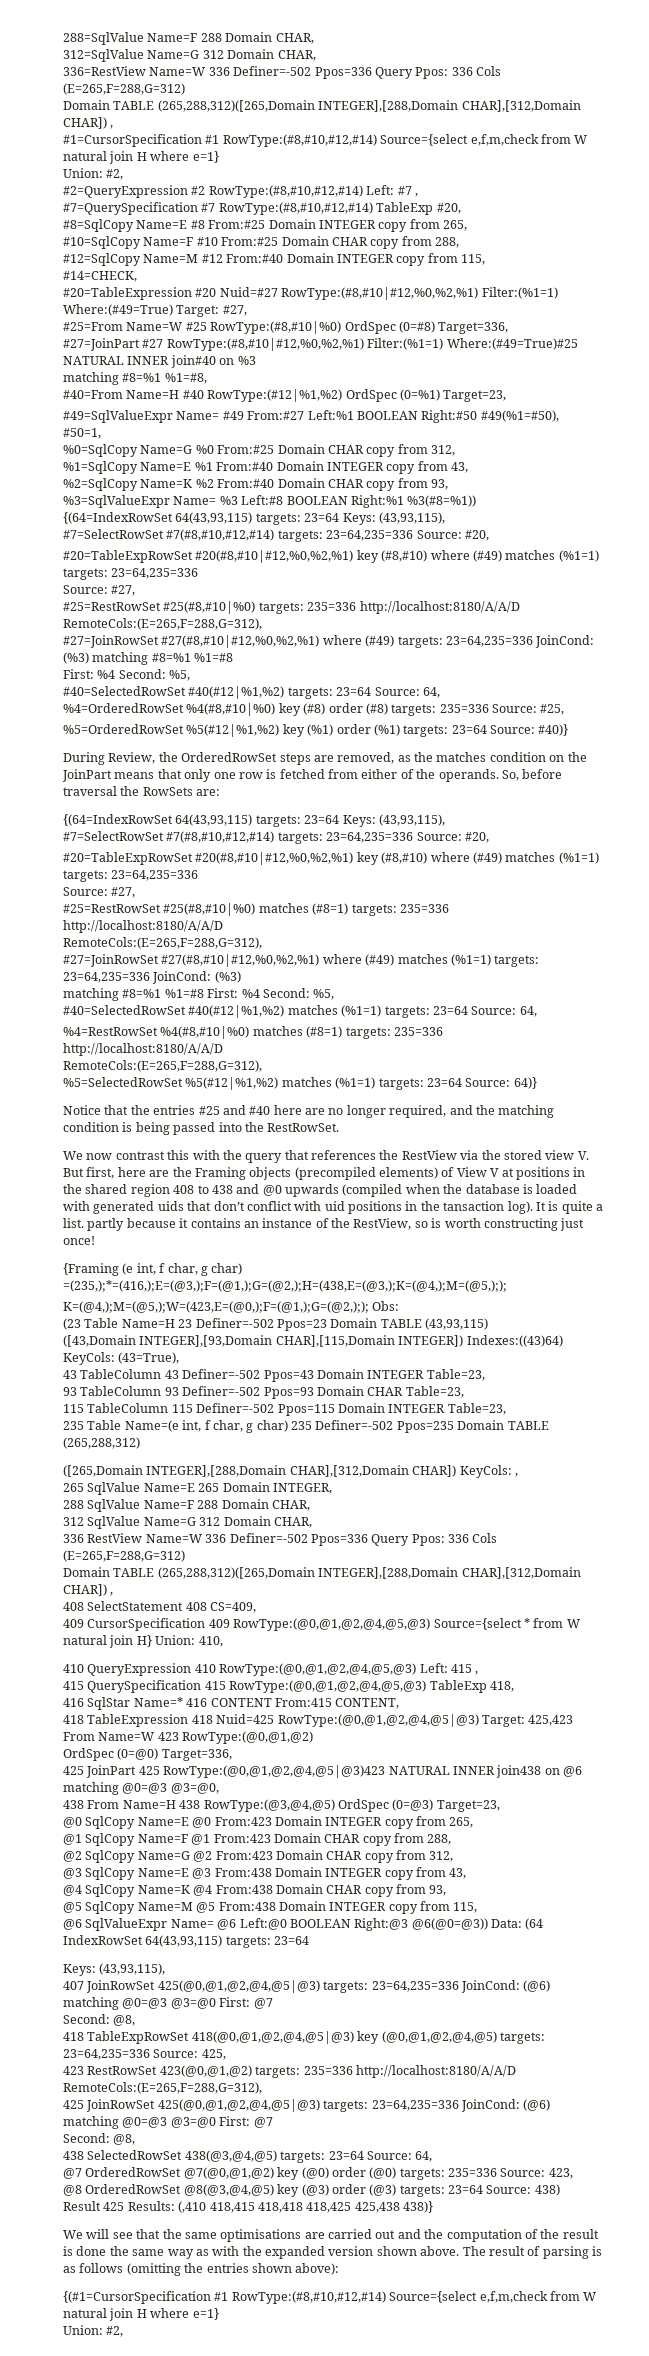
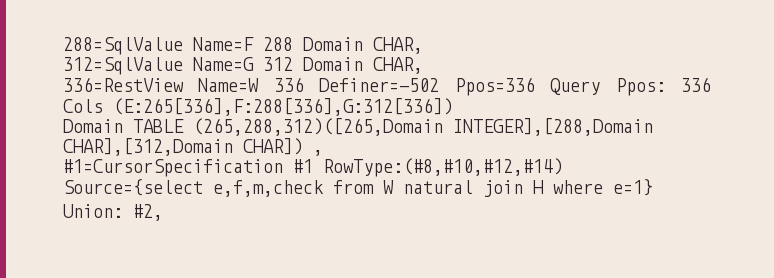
[63,83,185,95] (E=265,F=288,G=312) -> [113,98,453,116] (E:265[336],F:288[336],G:312[336])
[63,185,418,198] [63,202,461,215] [63,219,467,232] [63,236,459,249] [63,253,485,266] [63,271,137,282] [63,287,558,300] [63,304,247,317] [63,321,509,334] [63,338,578,351] [63,355,256,368] [63,372,207,385] [63,389,507,402] [63,410,559,423] [63,428,101,439] [63,444,455,457] [63,461,468,474] [63,478,448,491] [63,495,477,508] [63,512,445,525] [63,529,489,542] [63,550,599,563] [63,568,199,580] [63,585,136,596] [63,601,520,614] [63,618,262,630] [63,635,595,648] [63,652,234,665] [63,669,191,681] [63,686,440,699] [63,703,565,716] [63,724,569,737] [63,752,587,765] [62,769,563,782] [63,786,221,796] [63,814,445,827] [63,831,489,844] [63,852,599,865] [63,870,199,882] [63,887,136,898] [63,903,449,916] [63,920,223,933] [63,937,262,949] [63,954,540,967] [63,971,241,984] [63,988,335,1001] [63,1005,537,1018] [63,1026,443,1039] [63,1043,223,1056] [63,1060,262,1072] [63,1077,537,1090] [63,1105,555,1118] [63,1122,340,1135] [63,1150,589,1163] [63,1167,586,1180] [63,1184,578,1197] [63,1201,603,1214] [63,1218,585,1231] [63,1236,95,1245] [63,1263,243,1276] [63,1280,507,1292] [63,1301,400,1313] [63,1318,488,1331] [63,1335,563,1347] [63,1352,180,1365] [63,1369,485,1382] [63,1386,464,1399] [63,1403,506,1416] [63,1420,549,1433] [63,1437,140,1449] [63,1465,518,1478] [63,1482,332,1495] [63,1499,310,1512] [63,1516,312,1529] [63,1533,498,1546] [63,1550,185,1562] [63,1567,581,1579] [63,1584,114,1596] [63,1601,257,1613] [63,1618,580,1631] [63,1635,223,1648] [63,1663,479,1676] [63,1680,514,1693] [63,1697,400,1710] [63,1714,574,1727] [63,1731,314,1744] [63,1748,232,1761] [63,1765,582,1778] [63,1782,219,1795] [63,1799,500,1812] [63,1816,474,1829] [63,1833,452,1846] [63,1850,454,1863] [63,1867,467,1880] [63,1884,447,1897] [63,1901,478,1914] [63,1918,544,1931] [63,1935,310,1948] [63,1963,166,1976] [63,1980,551,1993] [63,1997,273,2010] [63,2014,136,2026] [63,2031,545,2044] [63,2049,226,2060] [63,2065,516,2078] [63,2082,262,2094] [63,2099,551,2112] [63,2116,273,2129] [63,2133,136,2145] [63,2150,433,2163] [63,2167,573,2180] [63,2184,560,2197] [63,2201,433,2213] [63,2229,599,2242] [63,2246,602,2259] [63,2263,340,2276] [63,2291,597,2304] [63,2308,219,2321] [63,2325,124,2337] // #2=QueryExpression #2 RowType:(#8,#10,#12,#14) Left: #7 , // #7=QuerySpecification #7 RowType:(#8,#10,#12,#14) TableExp #20, // #8=SqlCopy Name=E #8 From:#25 Domain INTEGER copy from 265, // #10=SqlCopy Name=F #10 From:#25 Domain CHAR copy from 288, // #12=SqlCopy Name=M #12 From:#40 Domain INTEGER copy from 115, // #14=CHECK, // #20=TableExpression #20 Nuid=#27 RowType:(#8,#10|#12,%0,%2,%1) Filter:(%1=1) Where:(#49=True) Target: #27, // #25=From Name=W #25 RowType:(#8,#10|%0) OrdSpec (0=#8) Target=336, // #27=JoinPart #27 RowType:(#8,#10|#12,%0,%2,%1) Filter:(%1=1) Where:(#49=True)#25 NATURAL INNER join#40 on %3 // matching #8=%1 %1=#8, // #40=From Name=H #40 RowType:(#12|%1,%2) OrdSpec (0=%1) Target=23, // #49=SqlValueExpr Name= #49 From:#27 Left:%1 BOOLEAN Right:#50 #49(%1=#50), // #50=1, // %0=SqlCopy Name=G %0 From:#25 Domain CHAR copy from 312, // %1=SqlCopy Name=E %1 From:#40 Domain INTEGER copy from 43, // %2=SqlCopy Name=K %2 From:#40 Domain CHAR copy from 93, // %3=SqlValueExpr Name= %3 Left:#8 BOOLEAN Right:%1 %3(#8=%1)) // {(64=IndexRowSet 64(43,93,115) targets: 23=64 Keys: (43,93,115), // #7=SelectRowSet #7(#8,#10,#12,#14) targets: 23=64,235=336 Source: #20, // #20=TableExpRowSet #20(#8,#10|#12,%0,%2,%1) key (#8,#10) where (#49) matches (%1=1) targets: 23=64,235=336 // Source: #27, // #25=RestRowSet #25(#8,#10|%0) targets: 235=336 http://localhost:8180/A/A/D RemoteCols:(E=265,F=288,G=312), // #27=JoinRowSet #27(#8,#10|#12,%0,%2,%1) where (#49) targets: 23=64,235=336 JoinCond: (%3) matching #8=%1 %1=#8 // First: %4 Second: %5, // #40=SelectedRowSet #40(#12|%1,%2) targets: 23=64 Source: 64, // %4=OrderedRowSet %4(#8,#10|%0) key (#8) order (#8) targets: 235=336 Source: #25, // %5=OrderedRowSet %5(#12|%1,%2) key (%1) order (%1) targets: 23=64 Source: #40)} // During Review, the OrderedRowSet steps are removed, as the matches condition on the JoinPart means that only one row is fetched from either of the operands. So, before traversal the RowSets are: // {(64=IndexRowSet 64(43,93,115) targets: 23=64 Keys: (43,93,115), // #7=SelectRowSet #7(#8,#10,#12,#14) targets: 23=64,235=336 Source: #20, // #20=TableExpRowSet #20(#8,#10|#12,%0,%2,%1) key (#8,#10) where (#49) matches (%1=1) targets: 23=64,235=336 // Source: #27, // #25=RestRowSet #25(#8,#10|%0) matches (#8=1) targets: 235=336 http://localhost:8180/A/A/D // RemoteCols:(E=265,F=288,G=312), // #27=JoinRowSet #27(#8,#10|#12,%0,%2,%1) where (#49) matches (%1=1) targets: 23=64,235=336 JoinCond: (%3) // matching #8=%1 %1=#8 First: %4 Second: %5, // #40=SelectedRowSet #40(#12|%1,%2) matches (%1=1) targets: 23=64 Source: 64, // %4=RestRowSet %4(#8,#10|%0) matches (#8=1) targets: 235=336 http://localhost:8180/A/A/D // RemoteCols:(E=265,F=288,G=312), // %5=SelectedRowSet %5(#12|%1,%2) matches (%1=1) targets: 23=64 Source: 64)} // Notice that the entries #25 and #40 here are no longer required, and the matching condition is being passed into the RestRowSet. // We now contrast this with the query that references the RestView via the stored view V. But first, here are the Framing objects (precompiled elements) of View V at positions in the shared region 408 to 438 and @0 upwards (compiled when the database is loaded with generated uids that don’t conflict with uid positions in the tansaction log). It is quite a list. partly because it contains an instance of the RestView, so is worth constructing just once! // {Framing (e int, f char, g char) =(235,);*=(416,);E=(@3,);F=(@1,);G=(@2,);H=(438,E=(@3,);K=(@4,);M=(@5,);); // K=(@4,);M=(@5,);W=(423,E=(@0,);F=(@1,);G=(@2,);); Obs: // (23 Table Name=H 23 Definer=-502 Ppos=23 Domain TABLE (43,93,115) // ([43,Domain INTEGER],[93,Domain CHAR],[115,Domain INTEGER]) Indexes:((43)64) KeyCols: (43=True), // 43 TableColumn 43 Definer=-502 Ppos=43 Domain INTEGER Table=23, // 93 TableColumn 93 Definer=-502 Ppos=93 Domain CHAR Table=23, // 115 TableColumn 115 Definer=-502 Ppos=115 Domain INTEGER Table=23, // 235 Table Name=(e int, f char, g char) 235 Definer=-502 Ppos=235 Domain TABLE (265,288,312) // ([265,Domain INTEGER],[288,Domain CHAR],[312,Domain CHAR]) KeyCols: , // 265 SqlValue Name=E 265 Domain INTEGER, // 288 SqlValue Name=F 288 Domain CHAR, // 312 SqlValue Name=G 312 Domain CHAR, // 336 RestView Name=W 336 Definer=-502 Ppos=336 Query Ppos: 336 Cols (E=265,F=288,G=312) // Domain TABLE (265,288,312)([265,Domain INTEGER],[288,Domain CHAR],[312,Domain CHAR]) , // 408 SelectStatement 408 CS=409, // 409 CursorSpecification 409 RowType:(@0,@1,@2,@4,@5,@3) Source={select * from W natural join H} Union: 410, // 410 QueryExpression 410 RowType:(@0,@1,@2,@4,@5,@3) Left: 415 , // 415 QuerySpecification 415 RowType:(@0,@1,@2,@4,@5,@3) TableExp 418, // 416 SqlStar Name=* 416 CONTENT From:415 CONTENT, // 418 TableExpression 418 Nuid=425 RowType:(@0,@1,@2,@4,@5|@3) Target: 425,423 From Name=W 423 RowType:(@0,@1,@2) // OrdSpec (0=@0) Target=336, // 425 JoinPart 425 RowType:(@0,@1,@2,@4,@5|@3)423 NATURAL INNER join438 on @6 matching @0=@3 @3=@0, // 438 From Name=H 438 RowType:(@3,@4,@5) OrdSpec (0=@3) Target=23, // @0 SqlCopy Name=E @0 From:423 Domain INTEGER copy from 265, // @1 SqlCopy Name=F @1 From:423 Domain CHAR copy from 288, // @2 SqlCopy Name=G @2 From:423 Domain CHAR copy from 312, // @3 SqlCopy Name=E @3 From:438 Domain INTEGER copy from 43, // @4 SqlCopy Name=K @4 From:438 Domain CHAR copy from 93, // @5 SqlCopy Name=M @5 From:438 Domain INTEGER copy from 115, // @6 SqlValueExpr Name= @6 Left:@0 BOOLEAN Right:@3 @6(@0=@3)) Data: (64 IndexRowSet 64(43,93,115) targets: 23=64 // Keys: (43,93,115), // 407 JoinRowSet 425(@0,@1,@2,@4,@5|@3) targets: 23=64,235=336 JoinCond: (@6) matching @0=@3 @3=@0 First: @7 // Second: @8, // 418 TableExpRowSet 418(@0,@1,@2,@4,@5|@3) key (@0,@1,@2,@4,@5) targets: 23=64,235=336 Source: 425, // 423 RestRowSet 423(@0,@1,@2) targets: 235=336 http://localhost:8180/A/A/D RemoteCols:(E=265,F=288,G=312), // 425 JoinRowSet 425(@0,@1,@2,@4,@5|@3) targets: 23=64,235=336 JoinCond: (@6) matching @0=@3 @3=@0 First: @7 // Second: @8, // 438 SelectedRowSet 438(@3,@4,@5) targets: 23=64 Source: 64, // @7 OrderedRowSet @7(@0,@1,@2) key (@0) order (@0) targets: 235=336 Source: 423, // @8 OrderedRowSet @8(@3,@4,@5) key (@3) order (@3) targets: 23=64 Source: 438) // Result 425 Results: (,410 418,415 418,418 418,425 425,438 438)} // We will see that the same optimisations are carried out and the computation of the result is done the same way as with the expanded version shown above. The result of parsing is as follows (omitting the entries shown above): // {(#1=CursorSpecification #1 RowType:(#8,#10,#12,#14) Source={select e,f,m,check from W natural join H where e=1} // Union: #2, -> (163, 212) none

